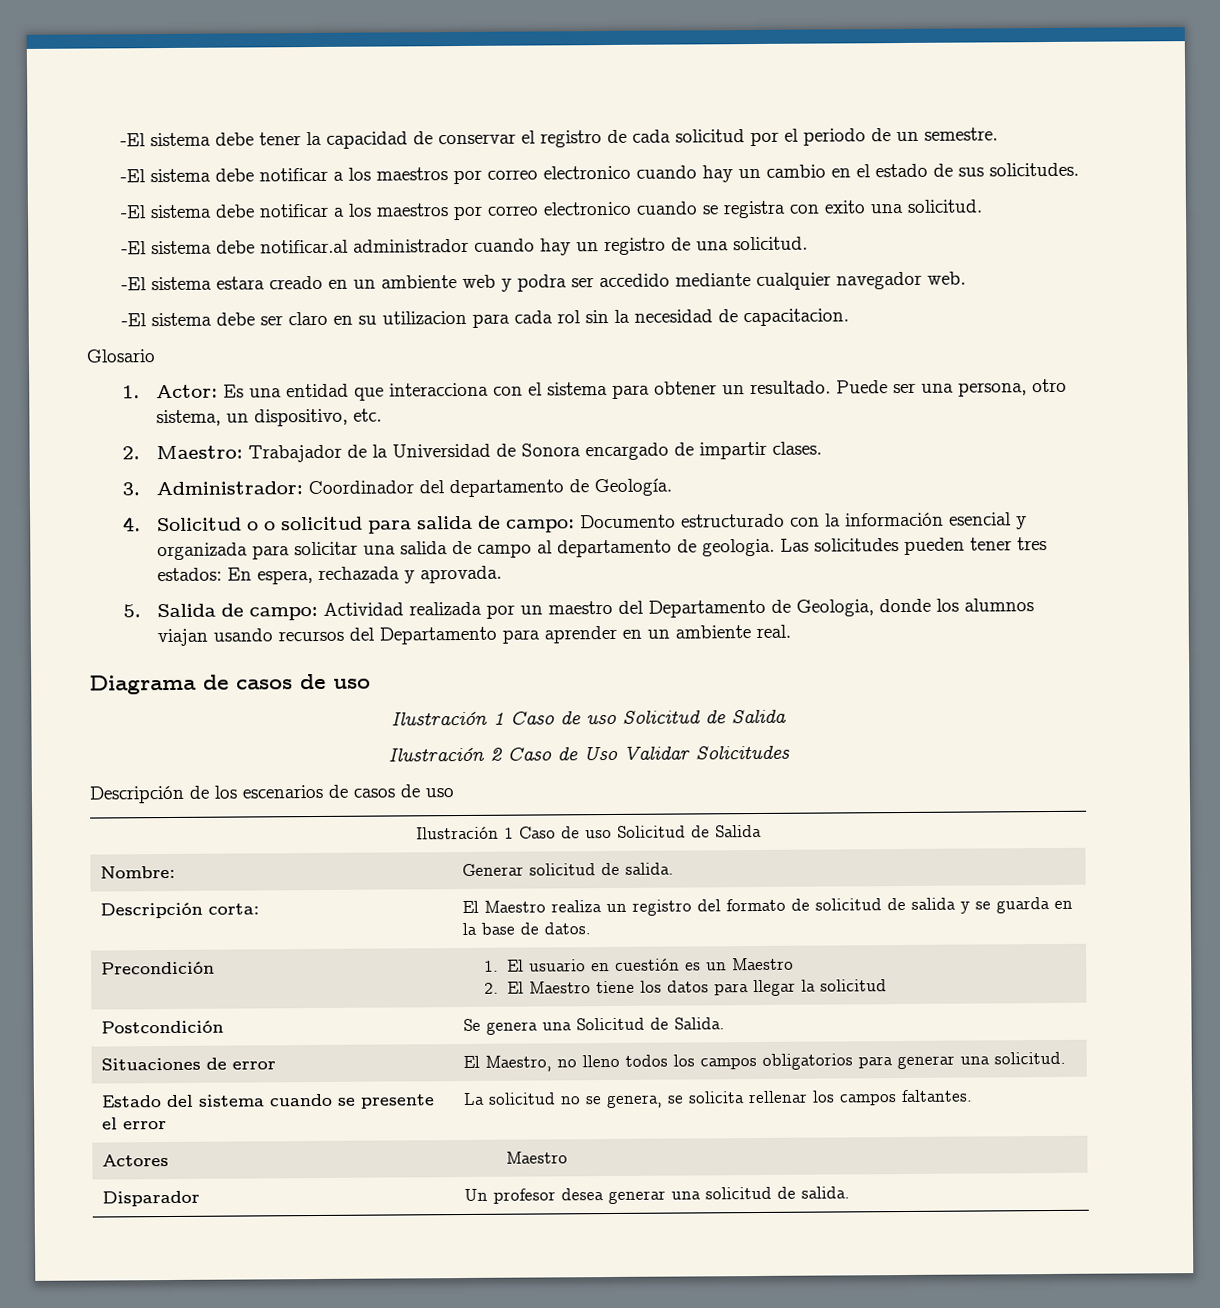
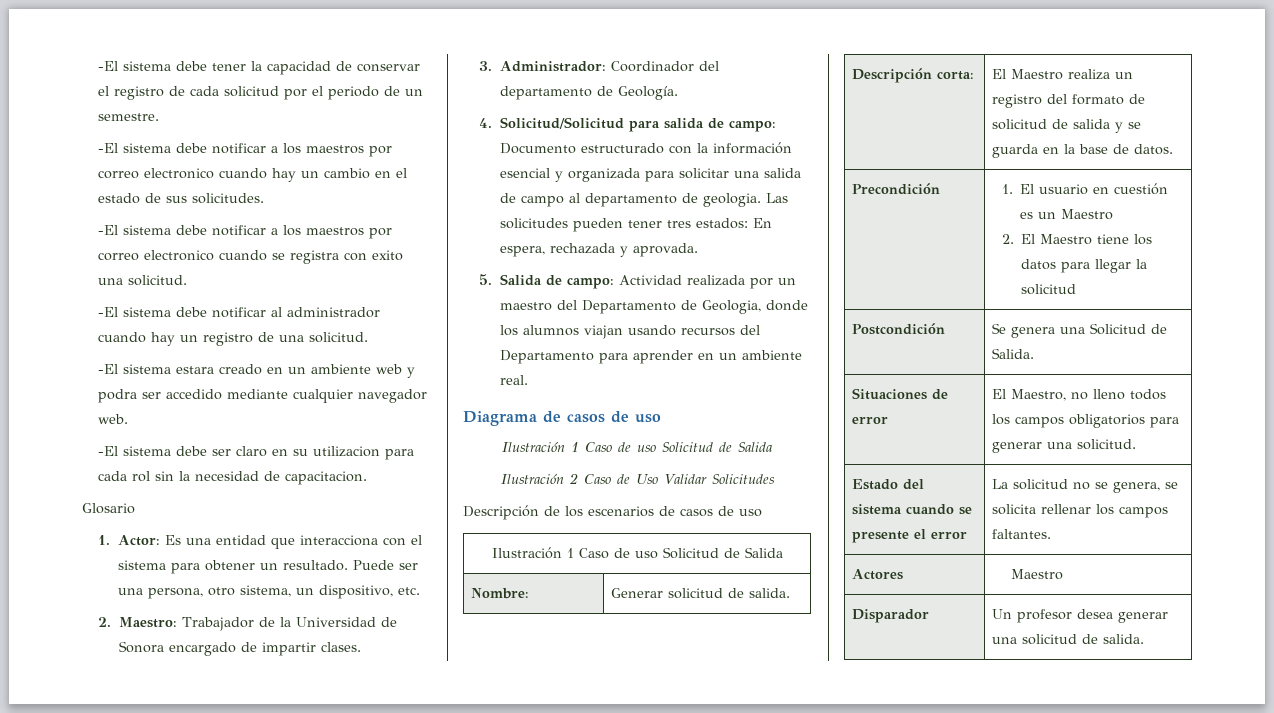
[259,239,349,254] notificar.al -> [212,307,283,318] notificar al
[157,516,364,532] Solicitud o o solicitud -> [499,117,624,129] Solicitud/Solicitud

